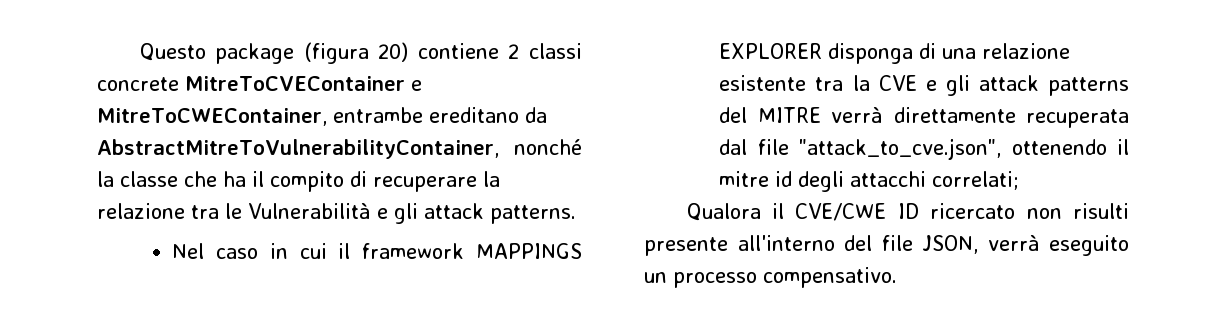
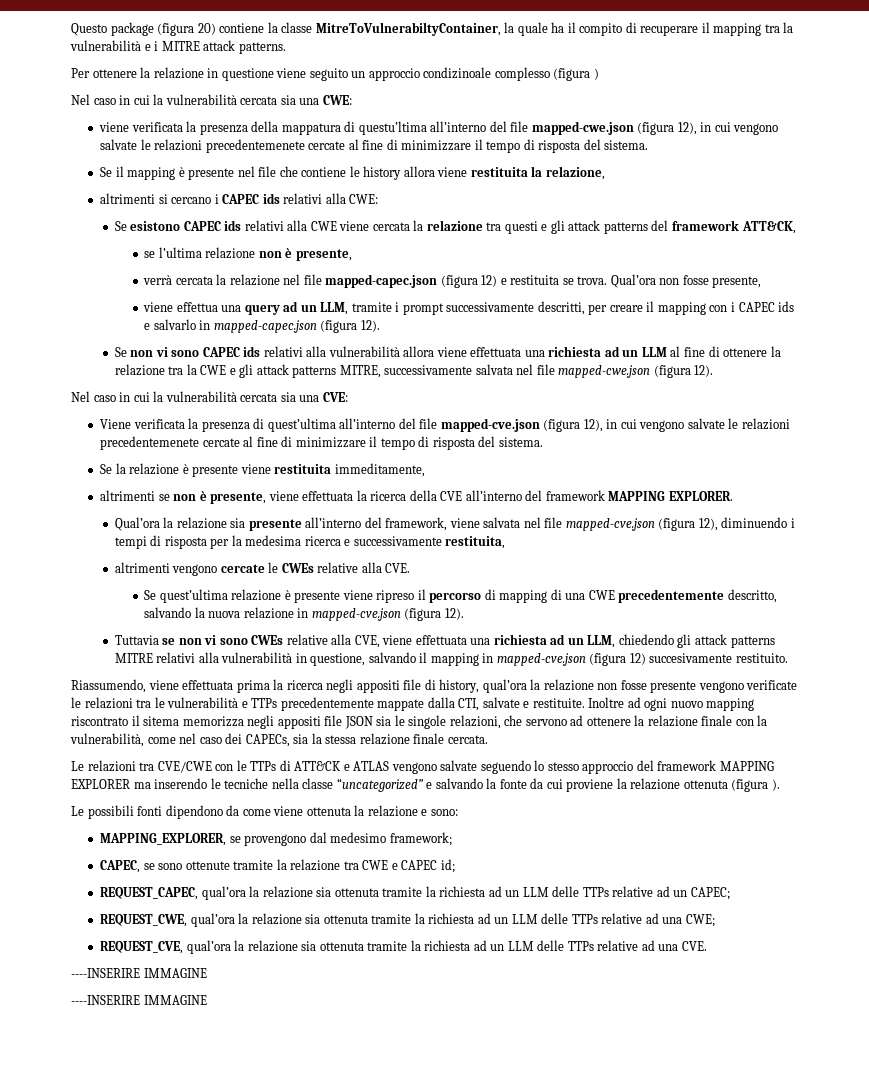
[508,43,582,59] [97,76,422,91] [97,107,547,126] [97,139,582,159] [97,171,217,187] 2 classi concrete MitreToCVEContainer e MitreToCWEContainer, entrambe ereditano da AbstractMitreToVulnerabilityContainer, nonché la classe che -> [267,22,548,36] la classe MitreToVulnerabiltyContainer, la quale
[483,171,500,187] [97,203,576,224] [172,243,582,259] [719,43,1071,64] [719,75,917,91] la relazione tra le Vulnerabilità e gli attack patterns. // Nel caso in cui il framework MAPPINGS EXPLORER disponga di una relazione esistente tra la CVE -> [701,22,794,36] [70,40,286,54] [71,67,599,81] [71,94,352,105] [99,121,779,135] [100,139,649,153] [100,166,605,180] [100,193,379,204] [114,220,538,234] il mapping tra la vulnerabilità e i MITRE attack patterns. // Per ottenere la relazione in questione viene seguito un approccio condizinoale complesso (figura ) // Nel caso in cui la vulnerabilità cercata sia una CWE: // viene verificata la presenza della mappatura di questu’ltima all’interno del file mapped-cwe.json (figura 12), in cui vengono salvate le relazioni precedentemenete cercate al fine di minimizzare il tempo di risposta del sistema. // Se il mapping è presente nel file che contiene le history allora viene restituita la relazione, // altrimenti si cercano i CAPEC ids relativi alla CWE: // Se esistono CAPEC ids relativi alla CWE viene cercata la relazione tra questi
[757,107,1129,128] [719,138,1129,160] [719,171,1020,192] [686,203,1129,221] [644,235,1129,256] [644,267,897,288] MITRE verrà direttamente recuperata dal file "attack_to_cve.json", ottenendo il mitre id degli attacchi correlati; // Qualora il CVE/CWE ID ricercato non risulti presente all'interno del file JSON, verrà eseguito un processo compensativo. -> [671,220,796,234] [144,247,352,261] [143,274,762,288] [143,301,795,315] [144,319,380,333] [114,346,781,357] [114,364,714,378] [71,391,348,402] [100,418,790,432] [100,436,543,450] [100,463,425,477] [100,490,733,504] [114,517,795,531] [114,535,506,549] [114,562,411,576] [144,589,777,603] [144,607,464,621] [114,634,775,648] [114,652,788,666] [71,679,798,693] [71,697,755,711] [71,715,768,729] [70,733,488,747] [71,760,774,774] [71,778,780,792] [71,805,458,819] [100,832,452,846] [100,859,455,873] [100,886,730,900] [100,913,715,927] [100,940,707,954] [71,968,207,978] [71,995,207,1005] framework ATT&CK, // se l’ultima relazione non è presente, // verrà cercata la relazione nel file mapped-capec.json (figura 12) e restituita se trova. Qual’ora non fosse presente, // viene effettua una query ad un LLM, tramite i prompt successivamente descritti, per creare il mapping con i CAPEC ids e salvarlo in mapped-capec.json (figura 12). // Se non vi sono CAPEC ids relativi alla vulnerabilità allora viene effettuata una richiesta ad un LLM al fine di ottenere la relazione tra la CWE e gli attack patterns MITRE, successivamente salvata nel file mapped-cwe.json (figura 12). // Nel caso in cui la vulnerabilità cercata sia una CVE: // Viene verificata la presenza di quest’ultima all’interno del file mapped-cve.json (figura 12), in cui vengono salvate le relazioni precedentemenete cercate al fine di minimizzare il tempo di risposta del sistema. // Se la relazione è presente viene restituita immeditamente, // altrimenti se non è presente, viene effettuata la ricerca della CVE all’interno del framework MAPPING EXPLORER. // Qual’ora la relazione sia presente all’interno del framework, viene salvata nel file mapped-cve.json (figura 12), diminuendo i tempi di risposta per la medesima ricerca e successivamente restituita, // altrimenti vengono cercate le CWEs relative alla CVE. // Se quest’ultima relazione è presente viene ripreso il percorso di mapping di una CWE precedentemente descritto, salvando la nuova relazione in mapped-cve.json (figura 12). // Tuttavia se non vi sono CWEs relative alla CVE, viene effettuata una richiesta ad un LLM, chiedendo gli attack patterns MITRE relativi alla vulnerabilità in questione, salvando il mapping in mapped-cve.json (figura 12) succesivamente restituito. // Riassumendo, viene effettuata prima la ricerca negli appositi file di history, qual’ora la relazione non fosse presente vengono verificate le relazioni tra le vulnerabilità e TTPs precedentemente mappate dalla CTI, salvate e restituite. Inoltre ad ogni nuovo mapping riscontrato il sitema memorizza negli appositi file JSON sia le singole relazioni, che servono ad ottenere la relazione finale con la vulnerabilità, come nel caso dei CAPECs, sia la stessa relazione finale cercata. // Le relazioni tra CVE/CWE con le TTPs di ATT&CK e ATLAS vengono salvate seguendo lo stesso approccio del framework MAPPING EXPLORER ma inserendo le tecniche nella classe “uncategorized” e salvando la fonte da cui proviene la relazione ottenuta (figura ). // Le possibili fonti dipendono da come viene ottenuta la relazione e sono: // MAPPING_EXPLORER, se provengono dal medesimo framework; // CAPEC, se sono ottenute tramite la relazione tra CWE e CAPEC id; // REQUEST_CAPEC, qual’ora la relazione sia ottenuta tramite la richiesta ad un LLM delle TTPs relative ad un CAPEC; // REQUEST_CWE, qual’ora la relazione sia ottenuta tramite la richiesta ad un LLM delle TTPs relative ad una CWE; // REQUEST_CVE, qual’ora la relazione sia ottenuta tramite la richiesta ad un LLM delle TTPs relative ad una CVE. // ----INSERIRE IMMAGINE // ----INSERIRE IMMAGINE

